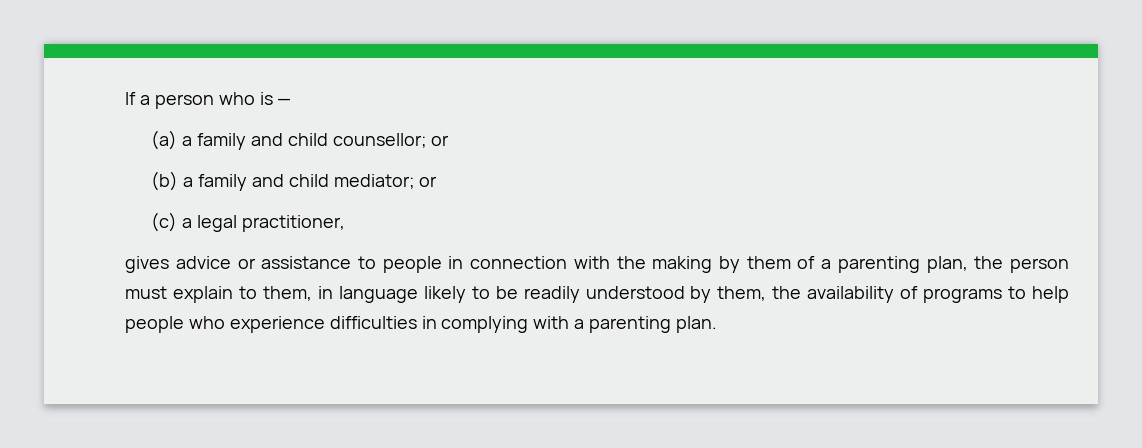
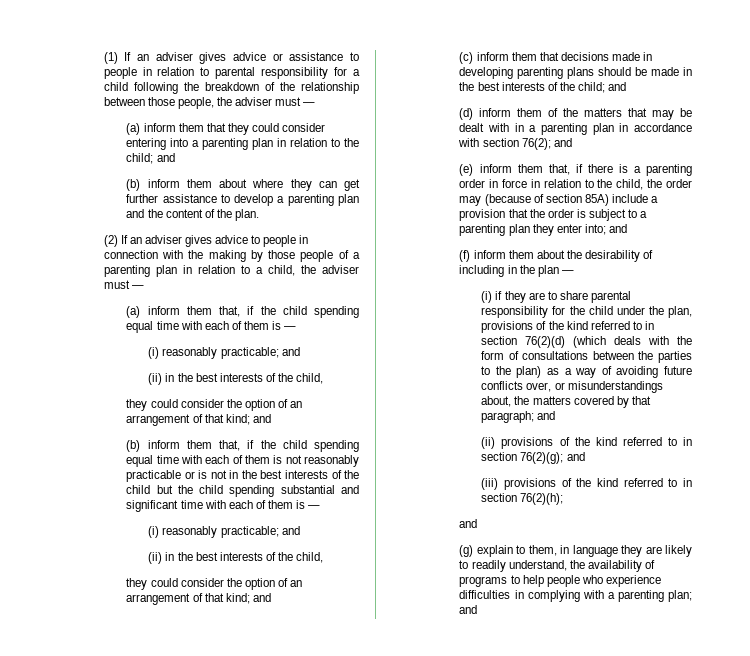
[125,92,292,109] [151,130,450,150] [151,171,438,191] [151,212,345,232] If a person who is — // (a) a family and child counsellor; or // (b) a family and child mediator; or // (c) a legal practitioner, // -> [103,52,193,64] (1) If an adviser
(464, 262) none -> [157,67,360,79] [103,82,359,94] [103,97,316,109] [126,123,326,135] [126,138,359,150] [126,153,175,164] [126,179,360,191] [126,194,359,206] [126,209,259,221] [103,235,309,247] relation to parental responsibility for a child following the breakdown of the relationship between those people, the adviser must — // (a) inform them that they could consider entering into a parenting plan in relation to the child; and // (b) inform them about where they can get further assistance to develop a parenting plan and the content of the plan. // (2) If an adviser gives advice to people in
[746,256,791,269] them -> [268,250,334,262] those people
[926,256,1070,273] [125,286,168,299] plan, the person must -> [155,265,360,277] [103,280,144,289] [126,306,359,318] [126,321,297,333] [148,347,300,359] [148,373,324,385] [126,399,303,411] [126,414,271,426] [126,440,359,452] [126,455,359,467] [126,470,359,482] [126,485,359,497] [126,500,321,512] [148,526,300,538] [148,552,324,564] [126,578,303,590] [126,593,271,605] [459,52,653,64] [459,67,692,79] [459,82,627,93] [459,108,692,120] [459,123,692,135] [458,138,572,150] [459,164,692,176] [459,179,692,190] [459,194,659,206] [459,209,648,221] [459,224,627,236] [459,250,654,262] [459,265,574,277] [481,291,631,303] [481,306,692,318] [481,321,654,333] [481,336,692,348] [481,351,692,363] [481,366,692,378] [481,381,663,393] [481,396,651,408] [481,411,556,423] [481,437,692,449] [481,452,585,464] [481,478,692,490] [481,493,564,505] [459,519,478,528] [459,545,474,557] plan in relation to a child, the adviser must — // (a) inform them that, if the child spending equal time with each of them is — // (i) reasonably practicable; and // (ii) in the best interests of the child, // they could consider the option of an arrangement of that kind; and // (b) inform them that, if the child spending equal time with each of them is not reasonably practicable or is not in the best interests of the child but the child spending substantial and significant time with each of them is — // (i) reasonably practicable; and // (ii) in the best interests of the child, // they could consider the option of an arrangement of that kind; and // (c) inform them that decisions made in developing parenting plans should be made in the best interests of the child; and // (d) inform them of the matters that may be dealt with in a parenting plan in accordance with section 76(2); and // (e) inform them that, if there is a parenting order in force in relation to the child, the order may (because of section 85A) include a provision that the order is subject to a parenting plan they enter into; and // (f) inform them about the desirability of including in the plan — // (i) if they are to share parental responsibility for the child under the plan, provisions of the kind referred to in section 76(2)(d) (which deals with the form of consultations between the parties to the plan) as a way of avoiding future conflicts over, or misunderstandings about, the matters covered by that paragraph; and // (ii) provisions of the kind referred to in section 76(2)(g); and // (iii) provisions of the kind referred to in section 76(2)(h); // and // (g)
[423,286,767,303] likely to be readily understood by them, -> [621,545,692,557] [459,560,567,572] they are likely to readily understand,
[675,316,717,333] plan. -> [668,590,692,602] [459,605,478,614] plan; and

